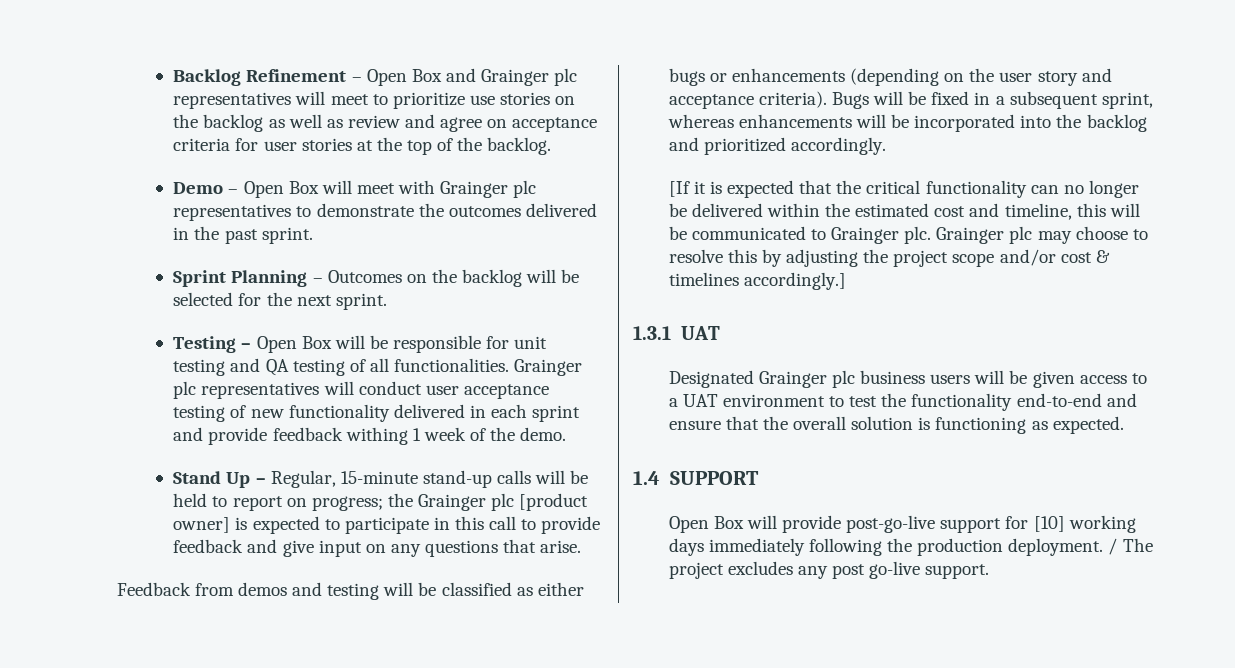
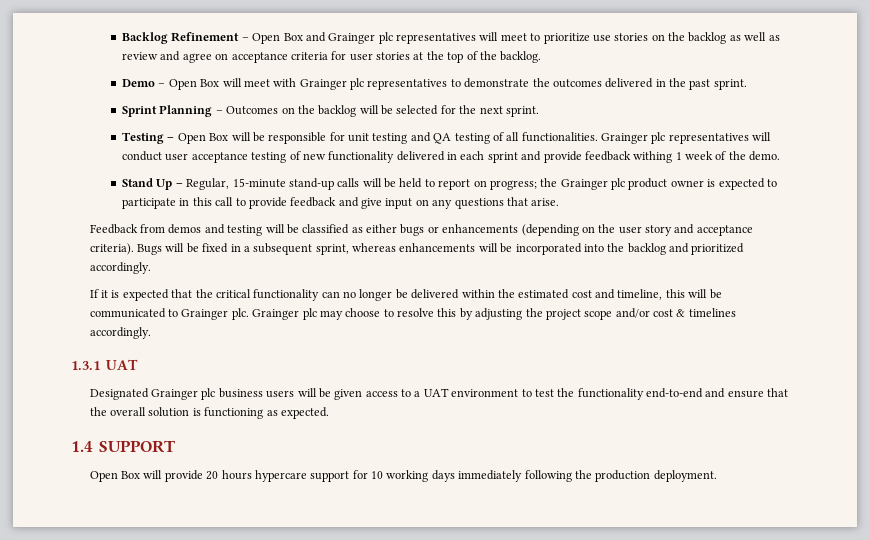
[519,493,589,511] [173,517,231,533] [product owner] -> [628,178,704,190] product owner
[668,181,690,197] [If -> [89,289,99,298] If
[743,272,846,290] accordingly.] -> [89,327,151,339] accordingly.
[846,515,936,533] post-go-live -> [206,470,307,482] 20 hours hypercare
[1033,516,1065,532] [10] -> [371,471,384,479] 10
[1108,538,1153,555] [668,561,990,579] / The project excludes any post go-live support. -> (717, 476) none

